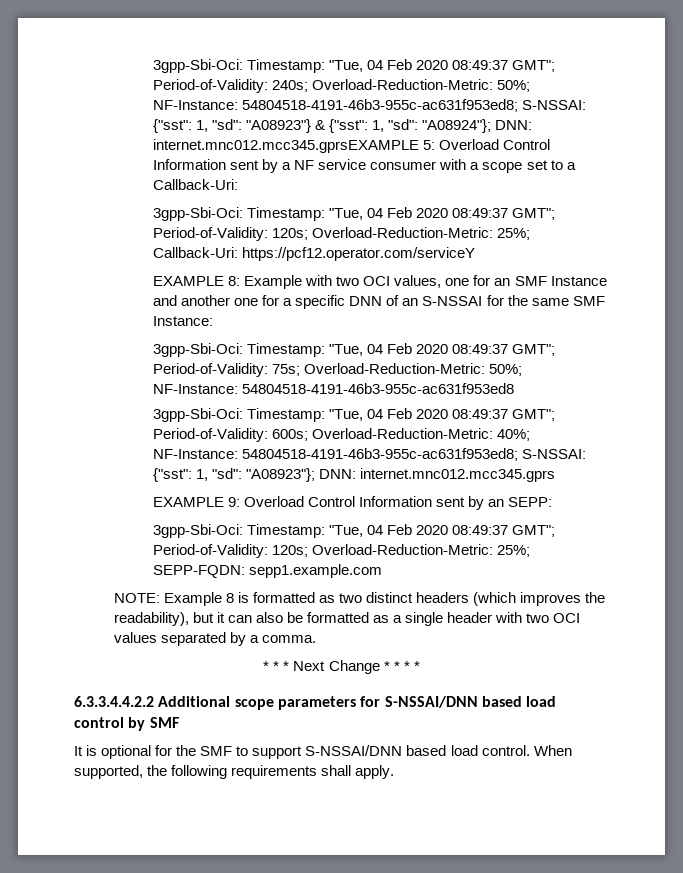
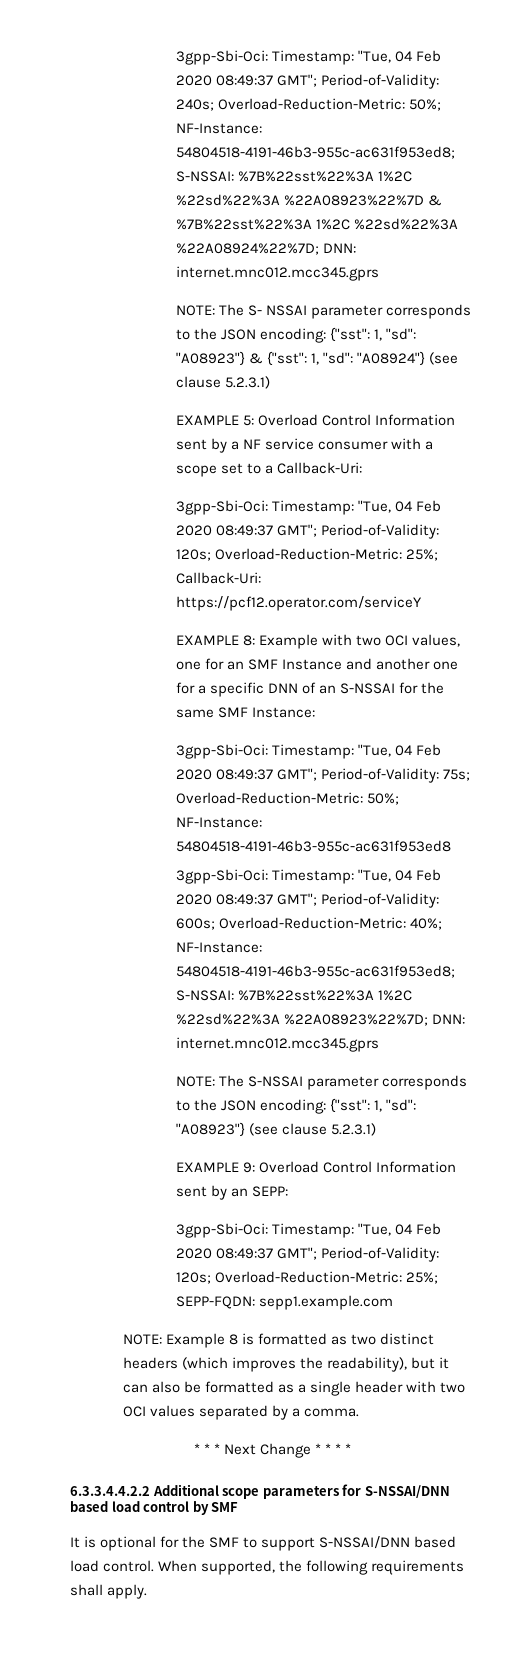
(587, 105) none -> [237,171,412,182] [175,194,442,206] [175,218,458,230] [175,243,356,255] [175,266,379,281] [175,304,471,319] [175,328,326,343] %7B%22sst%22%3A 1%2C %22sd%22%3A %22A08923%22%7D & %7B%22sst%22%3A 1%2C %22sd%22%3A %22A08924%22%7D; DNN: internet.mnc012.mcc345.gprs // NOTE: The S- NSSAI parameter corresponds to the JSON encoding:
[422,119,533,133] [153,139,420,153] "A08924"}; DNN: internet.mnc012.mcc345.gprsEXAMPLE -> [356,351,459,366] [175,376,270,389] [175,415,239,425] "A08924"} (see clause 5.2.3.1) // EXAMPLE
[153,468,556,482] {"sst": 1, "sd": "A08923"}; DNN: internet.mnc012.mcc345.gprs -> [237,990,412,1001] [175,1013,465,1026] [175,1037,379,1052] [175,1075,467,1090] [175,1098,417,1114] [175,1122,376,1137] %7B%22sst%22%3A 1%2C %22sd%22%3A %22A08923%22%7D; DNN: internet.mnc012.mcc345.gprs // NOTE: The S-NSSAI parameter corresponds to the JSON encoding: {"sst": 1, "sd": "A08923"} (see clause 5.2.3.1)

